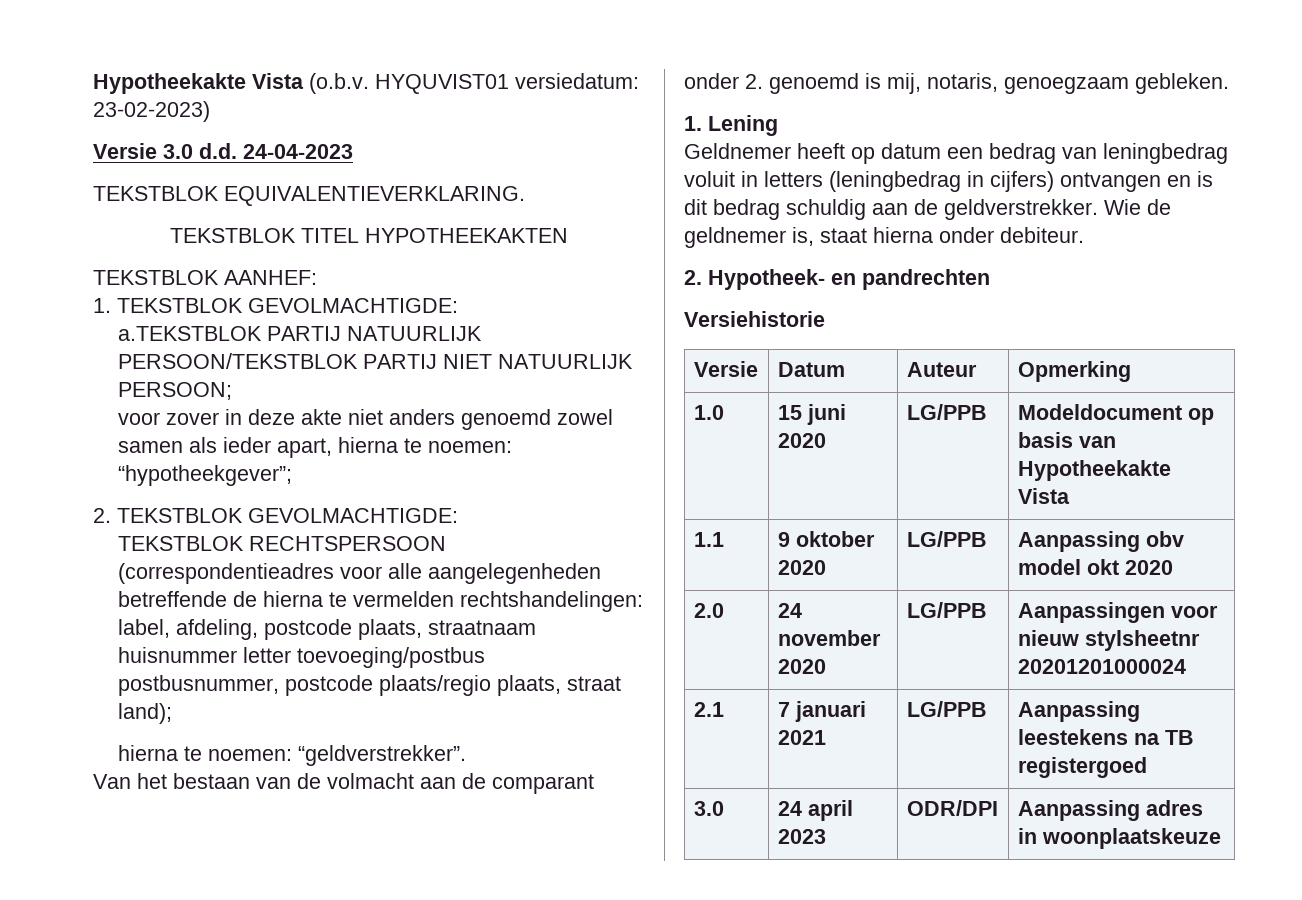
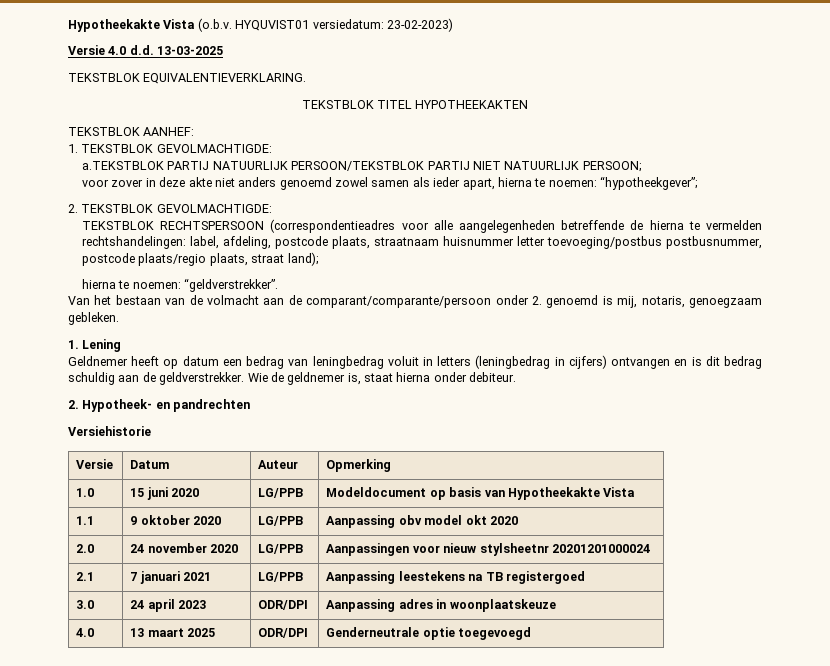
[163,143,353,159] 3.0 d.d. 24-04-2023 -> [108,45,224,55] 4.0 d.d. 13-03-2025
[492,774,594,794] comparant -> [306,296,492,308] comparant/comparante/persoon
(1221, 838) none -> [76,628,95,637] [130,628,216,637] [258,628,309,638] [326,627,532,640] // 4.0 | 13 maart 2025 | ODR/DPI | Genderneutrale optie toegevoegd

